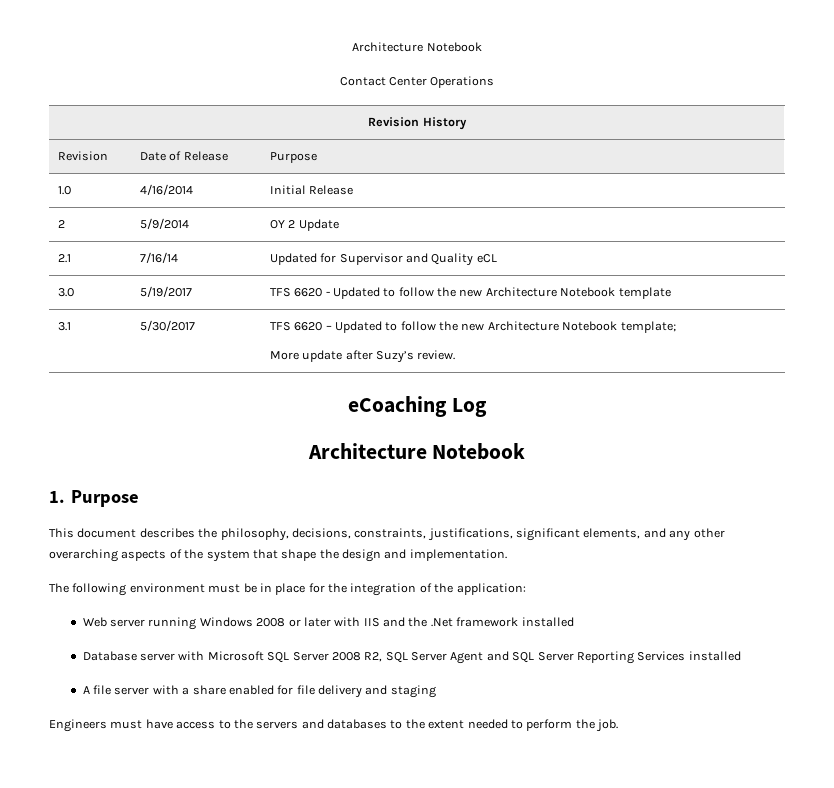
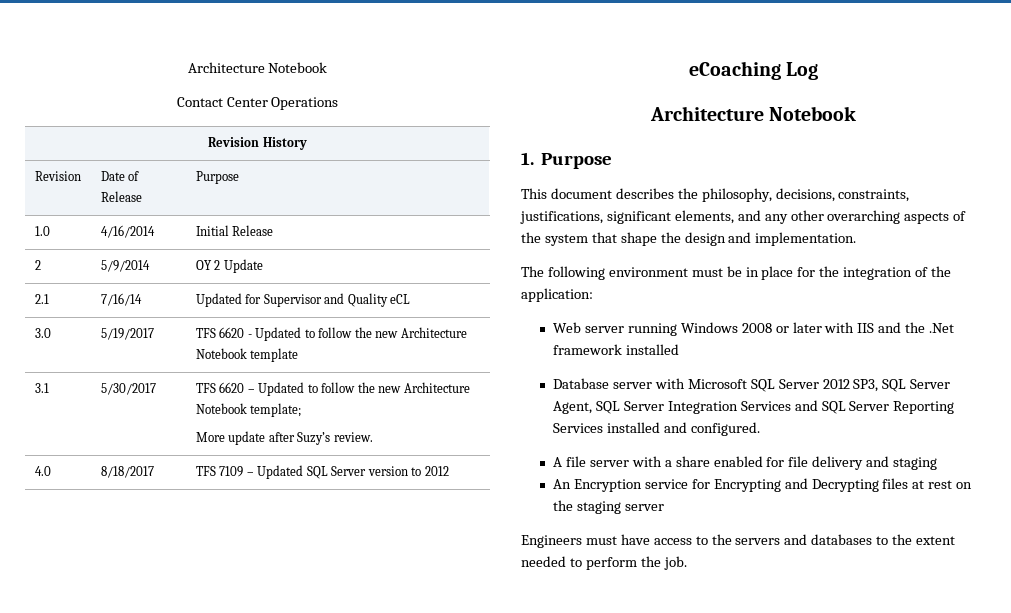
(456, 355) none -> [34,466,51,476] [100,466,154,478] [195,465,449,479] // 4.0 | 8/18/2017 | TFS 7109 – Updated SQL Server version to 2012
[331,652,484,664] 2008 R2, SQL Server Agent -> [822,379,951,392] [553,401,791,414] 2012 SP3, SQL Server Agent, SQL Server Integration Services
(741, 656) none -> [663,422,760,436] and configured.
(436, 691) none -> [553,478,973,492] [553,500,664,514] // An Encryption service for Encrypting and Decrypting files at rest on the staging server

